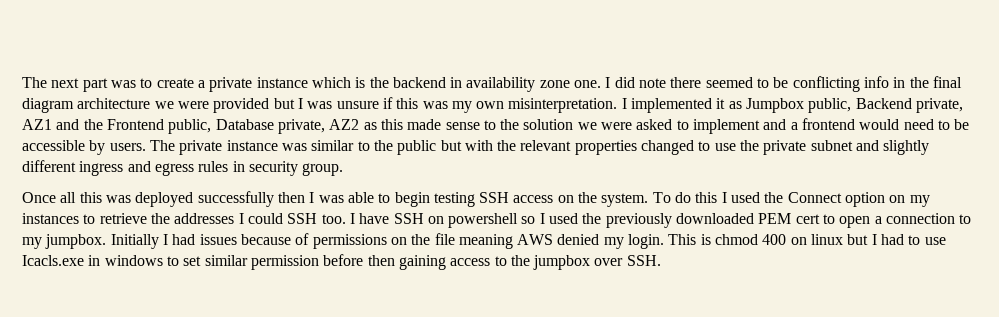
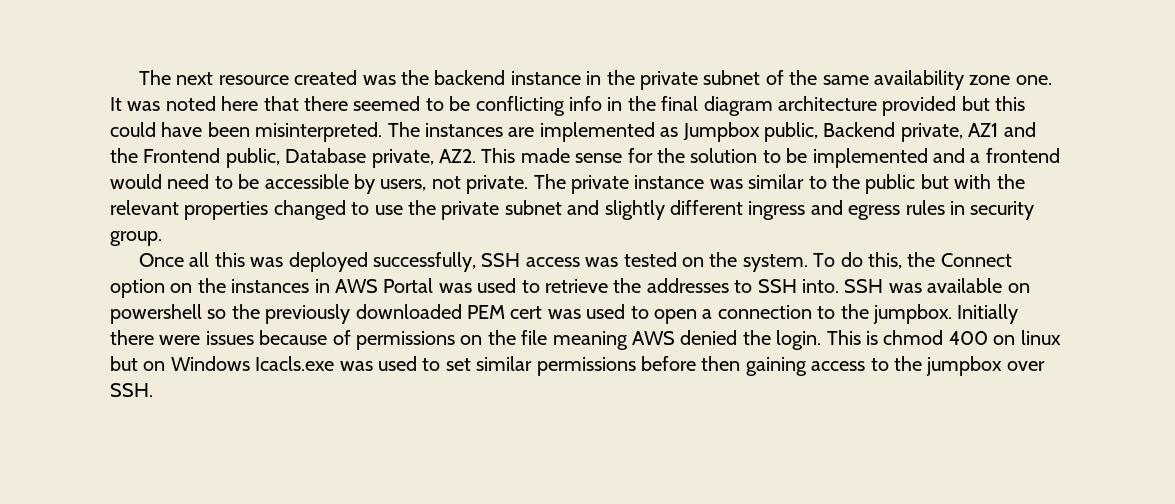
[82,77,667,92] part was to create a private instance which is the backend in availability zone one. I did note -> [218,70,1052,90] [110,96,299,111] resource created was the backend instance in the private subnet of the same availability zone one. It was noted here that
[154,97,726,113] we were provided but I was unsure if this was my own misinterpretation. I implemented it -> [882,96,1026,116] [110,122,655,142] provided but this could have been misinterpreted. The instances are implemented
[329,119,403,130] AZ2 as this -> [439,148,516,163] AZ2. This
[483,120,496,130] to -> [627,148,653,163] for
[577,119,761,134] we were asked to implement -> [762,148,928,168] to be implemented
[109,143,146,151] users. -> [380,175,529,194] users, not private.
[197,191,554,207] successfully then I was able to begin testing SSH access -> [372,252,677,272] successfully, SSH access was tested
[695,192,761,203] this I used -> [867,252,902,269] this,
[909,195,930,207] [22,213,424,224] my instances to retrieve the addresses I could SSH too. I have SSH -> [197,278,1003,293] the instances in AWS Portal was used to retrieve the addresses to SSH into. SSH was available
[539,213,579,224] I used -> (227, 314) none
(820, 219) none -> [547,304,626,319] was used
[22,237,42,249] my -> [840,304,869,319] the
[162,234,196,245] I had -> [110,330,201,345] there were
[603,237,624,249] my -> [742,330,771,345] the
[871,234,946,245] [22,255,163,266] I had to use Icacls.exe in windows -> [143,356,417,371] on Windows Icacls.exe was used
[250,255,319,270] permission -> [536,357,636,376] permissions

